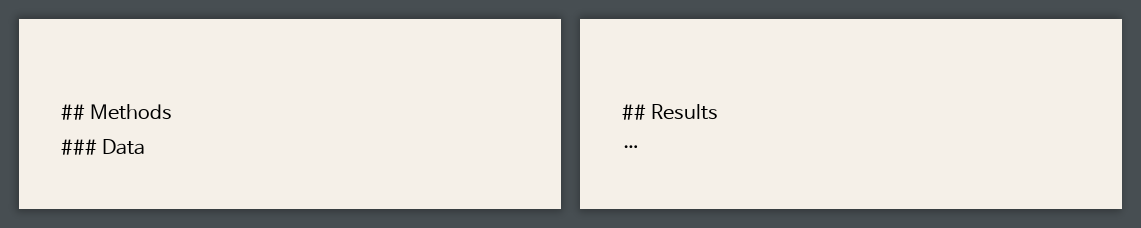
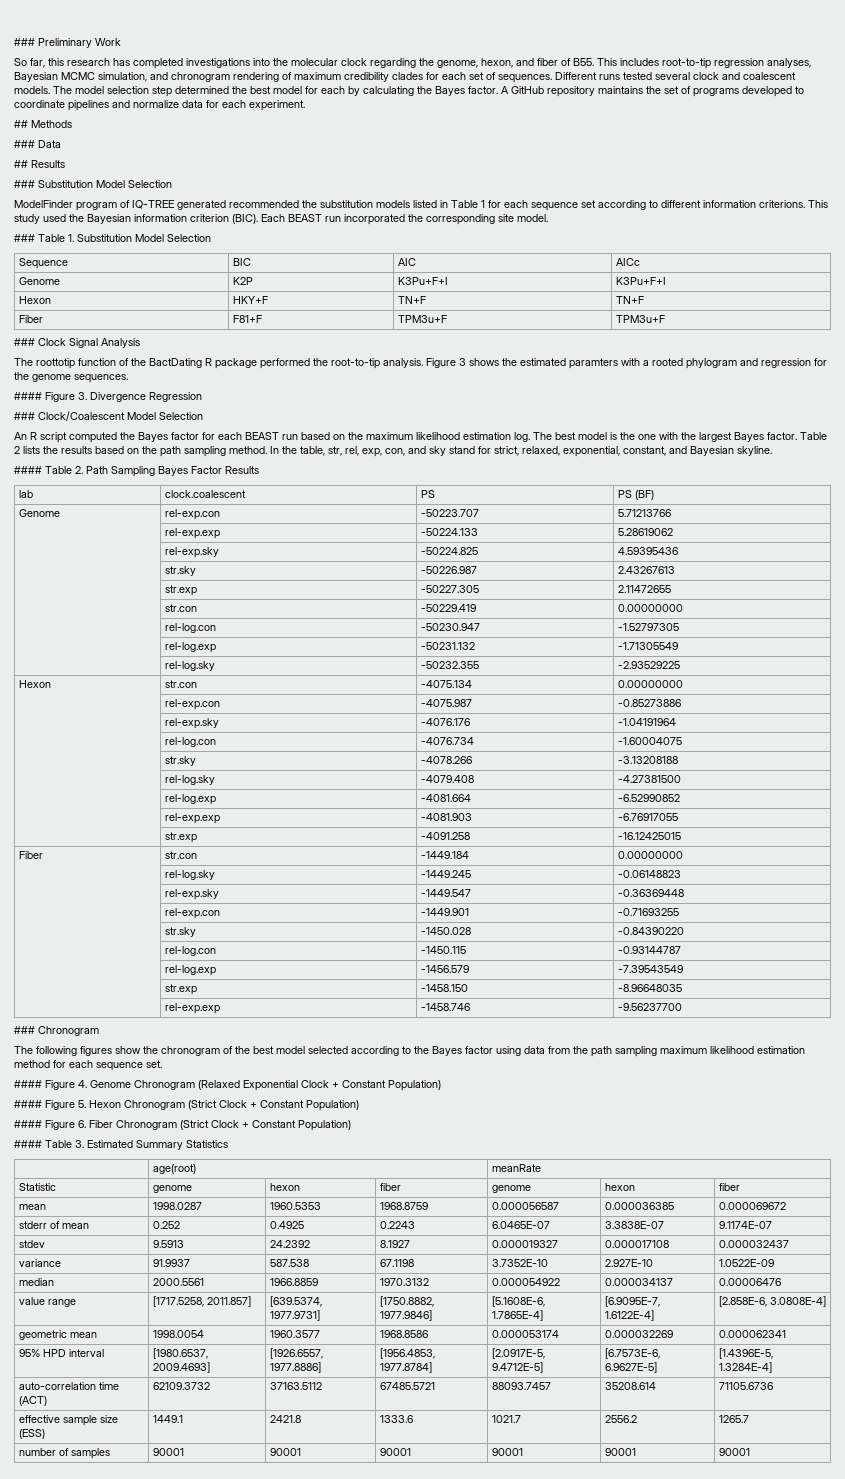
(61, 112) none -> [14,38,121,48] [14,58,811,69] [14,72,796,83] [14,86,804,97] [14,100,305,111] ### Preliminary Work // So far, this research has completed investigations into the molecular clock regarding the genome, hexon, and fiber of B55. This includes root-to-tip regression analyses, Bayesian MCMC simulation, and chronogram rendering of maximum credibility clades for each set of sequences. Different runs tested several clock and coalescent models. The model selection step determined the best model for each by calculating the Bayes factor. A GitHub repository maintains the set of programs developed to coordinate pipelines and normalize data for each experiment. //
[622,145,640,154] … -> [14,180,172,188] [14,200,828,211] [14,214,548,225] [14,234,211,242] [18,258,68,269] [232,258,251,266] [397,258,416,266] [615,258,640,266] [18,277,60,285] [232,277,253,285] [397,277,448,285] [615,277,666,285] [18,296,51,304] [232,296,268,304] [397,296,426,304] [615,296,644,304] [18,315,43,323] [232,315,262,323] [397,315,447,323] [615,315,665,323] [14,338,140,348] [14,358,827,369] [14,372,128,383] [14,392,202,402] [14,411,203,421] [14,432,827,443] [14,446,772,457] [14,466,259,477] [18,490,33,498] [164,490,246,498] [420,490,435,498] [617,490,654,500] [18,509,60,517] [164,509,220,520] [420,509,479,517] [617,509,671,517] [164,528,220,539] [420,528,478,536] [617,528,673,536] [164,547,219,558] [420,547,478,555] [617,547,678,555] [164,566,196,576] [420,566,477,574] [617,566,675,574] [164,585,197,596] [420,585,479,593] [617,585,671,593] [164,604,197,612] [420,604,476,612] [617,604,683,612] [164,623,216,633] [420,623,480,631] [617,623,679,631] [164,642,216,653] [420,642,475,650] [617,642,678,650] [164,661,215,671] [420,661,479,669] [617,661,680,669] [18,680,51,688] [164,680,197,688] [420,680,472,688] [617,680,683,688] [164,699,220,710] [420,699,472,707] [617,699,681,707] [164,718,219,729] [420,718,470,726] [617,718,676,726] [164,737,216,747] [420,737,474,745] [617,737,682,745] [164,756,196,766] [420,756,472,764] [617,756,678,764] [164,775,215,785] [420,775,474,783] [617,775,681,783] [164,794,216,805] [420,794,471,802] [617,794,680,802] [164,813,220,824] [420,813,472,821] [617,813,678,821] [164,832,197,843] [420,832,470,840] [617,832,681,840] [18,851,43,859] [164,851,197,859] [420,851,469,859] [617,851,683,859] [164,870,215,880] [420,870,471,878] [617,870,681,878] [164,889,219,900] [420,889,471,897] [617,889,684,897] [164,908,220,919] [420,908,469,916] [617,908,679,916] [164,927,196,937] [420,927,471,935] [617,927,684,935] [164,946,216,956] [420,946,466,954] [617,946,681,954] [164,965,216,976] [420,965,469,973] [617,965,683,973] [164,984,197,995] [420,984,468,992] [617,984,682,992] [164,1003,220,1014] [420,1003,470,1011] [617,1003,682,1011] [14,1026,99,1036] [14,1046,805,1057] [14,1060,162,1071] [14,1080,441,1091] [14,1100,359,1111] [14,1120,351,1131] [14,1140,228,1150] [152,1164,196,1174] [491,1164,541,1172] [18,1183,56,1191] [152,1185,192,1193] [269,1183,300,1191] [379,1183,401,1191] [491,1185,531,1193] [604,1183,635,1191] [718,1183,740,1191] [18,1204,46,1210] [152,1202,202,1210] [269,1202,321,1210] [379,1202,428,1210] [491,1202,559,1210] [604,1202,674,1210] [718,1202,786,1210] [18,1221,89,1229] [152,1221,180,1229] [269,1221,304,1229] [379,1221,415,1229] [491,1221,550,1229] [604,1221,664,1229] [718,1221,772,1229] [18,1240,45,1248] [152,1240,184,1248] [269,1240,310,1248] [379,1240,410,1248] [491,1240,558,1248] [604,1240,669,1248] [718,1240,789,1248] [18,1259,61,1267] [152,1259,190,1267] [269,1259,309,1267] [379,1259,414,1267] [491,1259,548,1267] [604,1259,653,1267] [718,1259,774,1267] [18,1278,54,1286] [152,1278,204,1286] [269,1278,318,1286] [379,1278,429,1286] [491,1278,560,1286] [604,1278,673,1286] [718,1278,781,1286] [18,1297,76,1307] [152,1296,251,1307] [269,1296,322,1307] [269,1310,320,1321] [379,1296,434,1307] [379,1310,432,1321] [491,1296,545,1307] [491,1310,543,1321] [604,1296,660,1307] [604,1310,654,1321] [718,1296,826,1307] [18,1330,97,1340] [152,1330,204,1338] [269,1330,320,1338] [379,1330,428,1338] [491,1330,559,1338] [604,1330,673,1338] [718,1330,786,1338] [18,1349,104,1357] [152,1348,208,1359] [152,1362,210,1373] [269,1348,323,1359] [269,1362,321,1373] [379,1348,435,1359] [379,1362,432,1373] [491,1348,545,1359] [491,1362,543,1373] [604,1348,660,1359] [604,1362,657,1373] [718,1348,773,1359] [718,1362,772,1373] [18,1382,119,1390] [18,1396,47,1406] [152,1382,210,1390] [269,1382,322,1390] [379,1382,435,1390] [491,1382,551,1390] [604,1382,656,1390] [718,1382,773,1390] [18,1415,118,1426] [18,1429,45,1439] [152,1415,183,1423] [269,1415,301,1423] [379,1415,413,1423] [491,1415,521,1423] [604,1415,637,1423] [718,1415,749,1423] [18,1448,110,1459] [152,1448,184,1456] [269,1448,301,1456] [379,1448,411,1456] [491,1448,523,1456] [604,1448,636,1456] [718,1448,750,1456] ### Substitution Model Selection // ModelFinder program of IQ-TREE generated recommended the substitution models listed in Table 1 for each sequence set according to different information criterions. This study used the Bayesian information criterion (BIC). Each BEAST run incorporated the corresponding site model. // ### Table 1. Substitution Model Selection // Sequence | BIC | AIC | AICc // Genome | K2P | K3Pu+F+I | K3Pu+F+I // Hexon | HKY+F | TN+F | TN+F // Fiber | F81+F | TPM3u+F | TPM3u+F // ### Clock Signal Analysis // The roottotip function of the BactDating R package performed the root-to-tip analysis. Figure 3 shows the estimated paramters with a rooted phylogram and regression for the genome sequences. // #### Figure 3. Divergence Regression // ### Clock/Coalescent Model Selection // An R script computed the Bayes factor for each BEAST run based on the maximum likelihood estimation log. The best model is the one with the largest Bayes factor. Table 2 lists the results based on the path sampling method. In the table, str, rel, exp, con, and sky stand for strict, relaxed, exponential, constant, and Bayesian skyline. // #### Table 2. Path Sampling Bayes Factor Results // lab | clock.coalescent | PS | PS (BF) // Genome | rel-exp.con | -50223.707 | 5.71213766 // | rel-exp.exp | -50224.133 | 5.28619062 // | rel-exp.sky | -50224.825 | 4.59395436 // | str.sky | -50226.987 | 2.43267613 // | str.exp | -50227.305 | 2.11472655 // | str.con | -50229.419 | 0.00000000 // | rel-log.con | -50230.947 | -1.52797305 // | rel-log.exp | -50231.132 | -1.71305549 // | rel-log.sky | -50232.355 | -2.93529225 // Hexon | str.con | -4075.134 | 0.00000000 // | rel-exp.con | -4075.987 | -0.85273886 // | rel-exp.sky | -4076.176 | -1.04191964 // | rel-log.con | -4076.734 | -1.60004075 // | str.sky | -4078.266 | -3.13208188 // | rel-log.sky | -4079.408 | -4.27381500 // | rel-log.exp | -4081.664 | -6.52990852 // | rel-exp.exp | -4081.903 | -6.76917055 // | str.exp | -4091.258 | -16.12425015 // Fiber | str.con | -1449.184 | 0.00000000 // | rel-log.sky | -1449.245 | -0.06148823 // | rel-exp.sky | -1449.547 | -0.36369448 // | rel-exp.con | -1449.901 | -0.71693255 // | str.sky | -1450.028 | -0.84390220 // | rel-log.con | -1450.115 | -0.93144787 // | rel-log.exp | -1456.579 | -7.39543549 // | str.exp | -1458.150 | -8.96648035 // | rel-exp.exp | -1458.746 | -9.56237700 // ### Chronogram // The following figures show the chronogram of the best model selected according to the Bayes factor using data from the path sampling maximum likelihood estimation method for each sequence set. // #### Figure 4. Genome Chronogram (Relaxed Exponential Clock + Constant Population) // #### Figure 5. Hexon Chronogram (Strict Clock + Constant Population) // #### Figure 6. Fiber Chronogram (Strict Clock + Constant Population) // #### Table 3. Estimated Summary Statistics // | age(root) | meanRate // Statistic | genome | hexon | fiber | genome | hexon | fiber // mean | 1998.0287 | 1960.5353 | 1968.8759 | 0.000056587 | 0.000036385 | 0.000069672 // stderr of mean | 0.252 | 0.4925 | 0.2243 | 6.0465E-07 | 3.3838E-07 | 9.1174E-07 // stdev | 9.5913 | 24.2392 | 8.1927 | 0.000019327 | 0.000017108 | 0.000032437 // variance | 91.9937 | 587.538 | 67.1198 | 3.7352E-10 | 2.927E-10 | 1.0522E-09 // median | 2000.5561 | 1966.8859 | 1970.3132 | 0.000054922 | 0.000034137 | 0.00006476 // value range | [1717.5258, 2011.857] | [639.5374, 1977.9731] | [1750.8882, 1977.9846] | [5.1608E-6, 1.7865E-4] | [6.9095E-7, 1.6122E-4] | [2.858E-6, 3.0808E-4] // geometric mean | 1998.0054 | 1960.3577 | 1968.8586 | 0.000053174 | 0.000032269 | 0.000062341 // 95% HPD interval | [1980.6537, 2009.4693] | [1926.6557, 1977.8886] | [1956.4853, 1977.8784] | [2.0917E-5, 9.4712E-5] | [6.7573E-6, 6.9627E-5] | [1.4396E-5, 1.3284E-4] // auto-correlation time (ACT) | 62109.3732 | 37163.5112 | 67485.5721 | 88093.7457 | 35208.614 | 71105.6736 // effective sample size (ESS) | 1449.1 | 2421.8 | 1333.6 | 1021.7 | 2556.2 | 1265.7 // number of samples | 90001 | 90001 | 90001 | 90001 | 90001 | 90001

